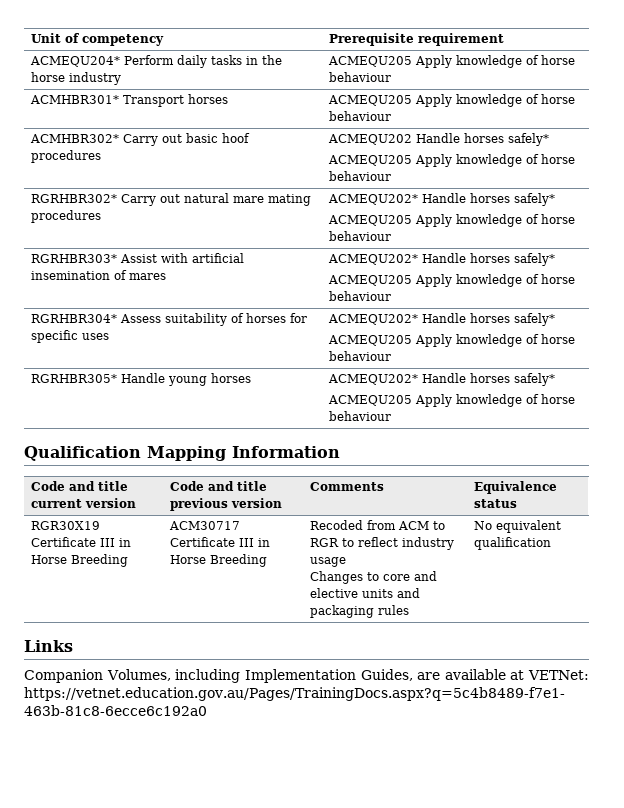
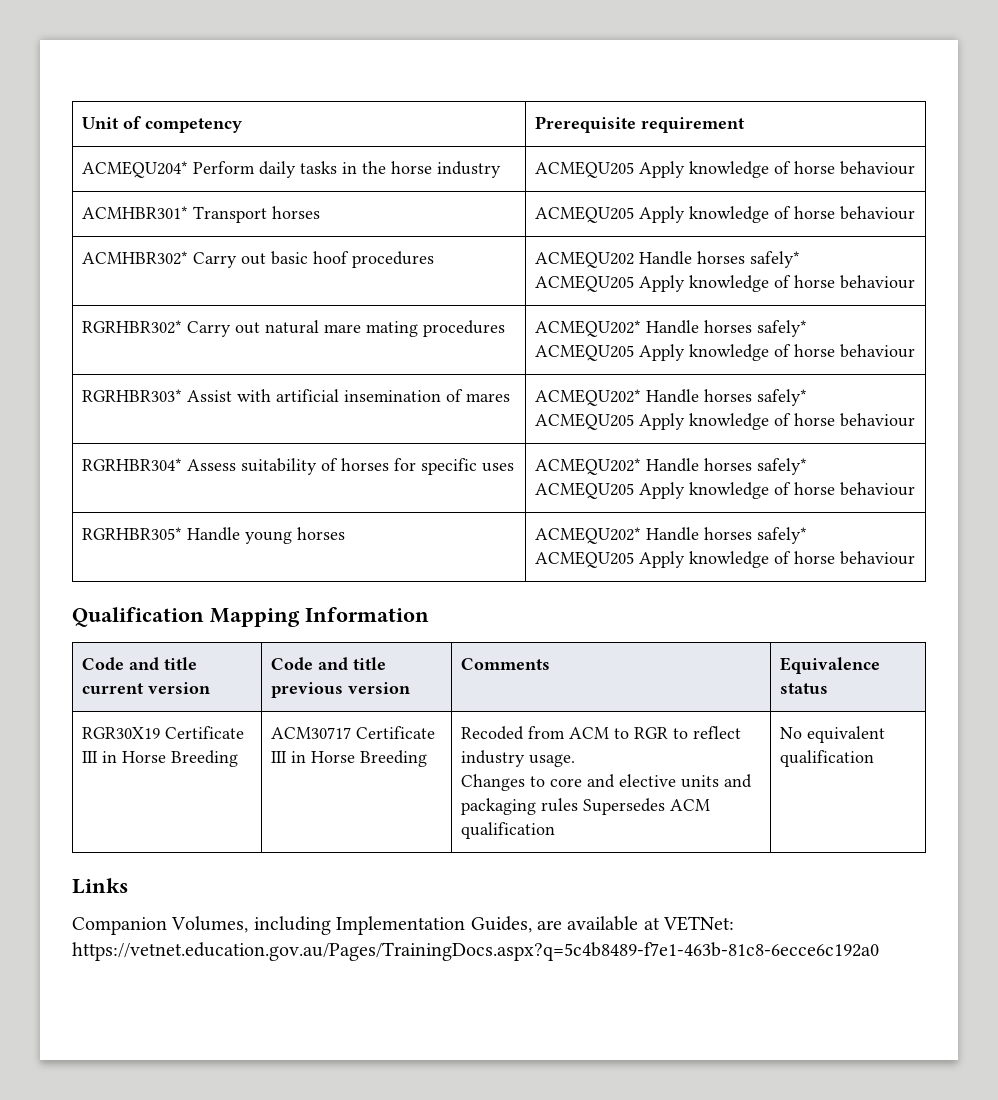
[310,557,347,567] usage -> [528,754,575,767] usage.
(410, 610) none -> [582,798,710,815] [460,822,555,839] Supersedes ACM qualification

